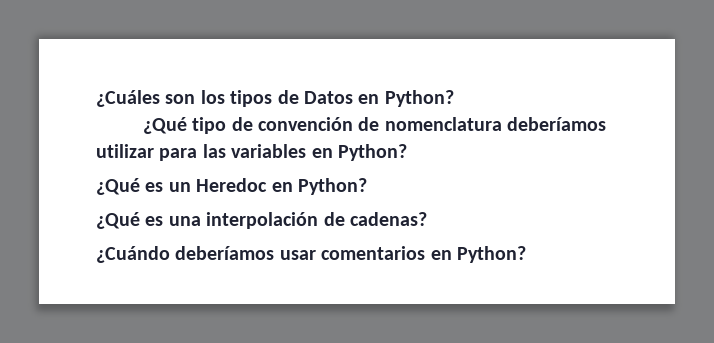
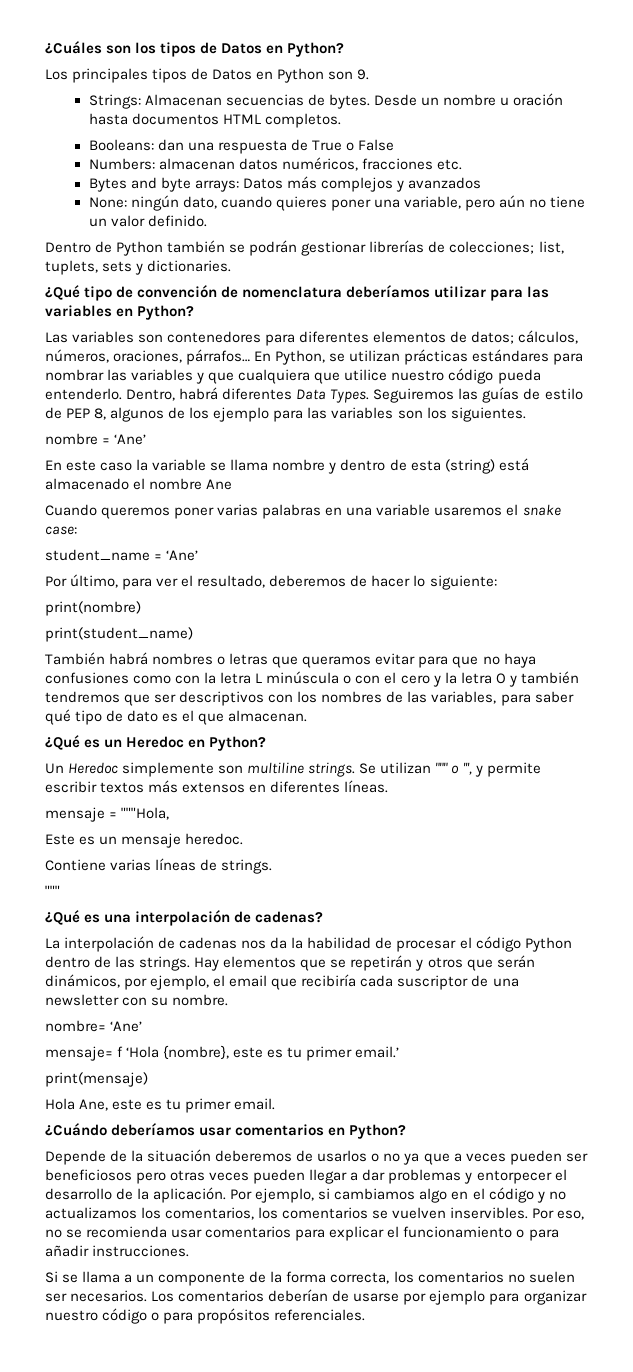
(454, 98) none -> [45,68,370,83] [88,93,563,109] [88,113,341,128] [88,139,394,154] [88,157,462,171] [88,176,481,192] [88,195,586,211] [88,215,207,227] [45,240,564,256] [45,260,232,275] // Los principales tipos de Datos en Python son 9. // Strings: Almacenan secuencias de bytes. Desde un nombre u oración hasta documentos HTML completos. // Booleans: dan una respuesta de True o False // Numbers: almacenan datos numéricos, fracciones etc. // Bytes and byte arrays: Datos más complejos y avanzados // None: ningún dato, cuando quieres poner una variable, pero aún no tiene un valor definido. // Dentro de Python también se podrán gestionar librerías de colecciones; list, tuplets, sets y dictionaries.
(407, 152) none -> [45,330,579,346] [45,349,584,365] [45,368,541,384] [45,387,583,403] [45,407,526,422] [45,433,147,445] [45,458,529,474] [45,478,233,490] [45,504,561,519] [45,526,77,535] [45,549,199,561] [45,574,497,590] [45,601,141,616] [45,627,193,642] [45,652,536,668] [45,671,579,687] [45,691,574,706] [45,709,308,725] // Las variables son contenedores para diferentes elementos de datos; cálculos, números, oraciones, párrafos… En Python, se utilizan prácticas estándares para nombrar las variables y que cualquiera que utilice nuestro código pueda entenderlo. Dentro, habrá diferentes Data Types. Seguiremos las guías de estilo de PEP 8, algunos de los ejemplo para las variables son los siguientes. // nombre = ‘Ane’ // En este caso la variable se llama nombre y dentro de esta (string) está almacenado el nombre Ane // Cuando queremos poner varias palabras en una variable usaremos el snake case: // student_name = ‘Ane’ // Por último, para ver el resultado, deberemos de hacer lo siguiente: // print(nombre) // print(student_name) // También habrá nombres o letras que queramos evitar para que no haya confusiones como con la letra L minúscula o con el cero y la letra O y también tendremos que ser descriptivos con los nombres de las variables, para saber qué tipo de dato es el que almacenan.
(367, 186) none -> [45,762,541,777] [45,780,389,793] [45,807,170,822] [45,833,244,848] [45,858,273,874] [45,885,60,896] // Un Heredoc simplemente son multiline strings. Se utilizan """ o ''', y permite escribir textos más extensos en diferentes líneas. // mensaje = """Hola, // Este es un mensaje heredoc. // Contiene varias líneas de strings. // """
(427, 219) none -> [45,936,572,952] [45,955,535,971] [45,974,519,990] [45,994,229,1006] [45,1020,143,1032] [45,1045,400,1061] [45,1072,148,1087] [45,1098,276,1113] // La interpolación de cadenas nos da la habilidad de procesar el código Python dentro de las strings. Hay elementos que se repetirán y otros que serán dinámicos, por ejemplo, el email que recibiría cada suscriptor de una newsletter con su nombre. // nombre= ‘Ane’ // mensaje= f ‘Hola {nombre}, este es tu primer email.’ // print(mensaje) // Hola Ane, este es tu primer email.
(526, 254) none -> [45,1149,588,1165] [45,1169,567,1184] [45,1187,566,1203] [45,1207,585,1220] [45,1226,559,1241] [45,1245,190,1257] [45,1271,575,1286] [45,1289,587,1305] [45,1308,366,1324] // Depende de la situación deberemos de usarlos o no ya que a veces pueden ser beneficiosos pero otras veces pueden llegar a dar problemas y entorpecer el desarrollo de la aplicación. Por ejemplo, si cambiamos algo en el código y no actualizamos los comentarios, los comentarios se vuelven inservibles. Por eso, no se recomienda usar comentarios para explicar el funcionamiento o para añadir instrucciones. // Si se llama a un componente de la forma correcta, los comentarios no suelen ser necesarios. Los comentarios deberían de usarse por ejemplo para organizar nuestro código o para propósitos referenciales.

